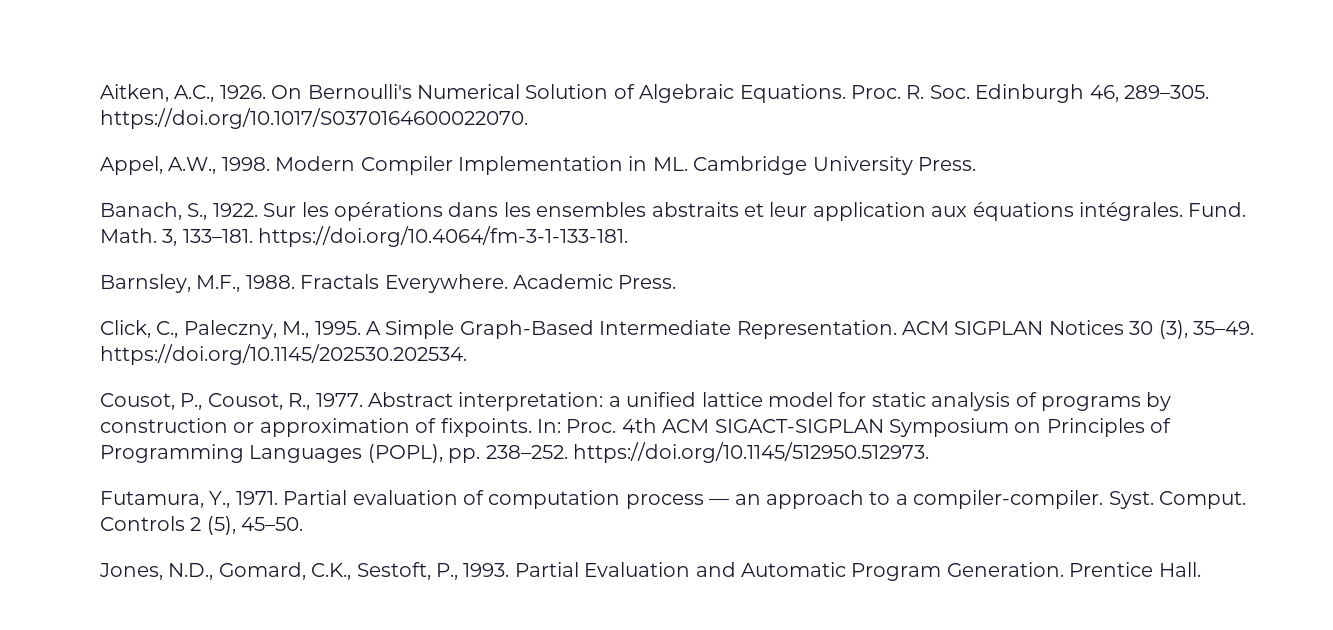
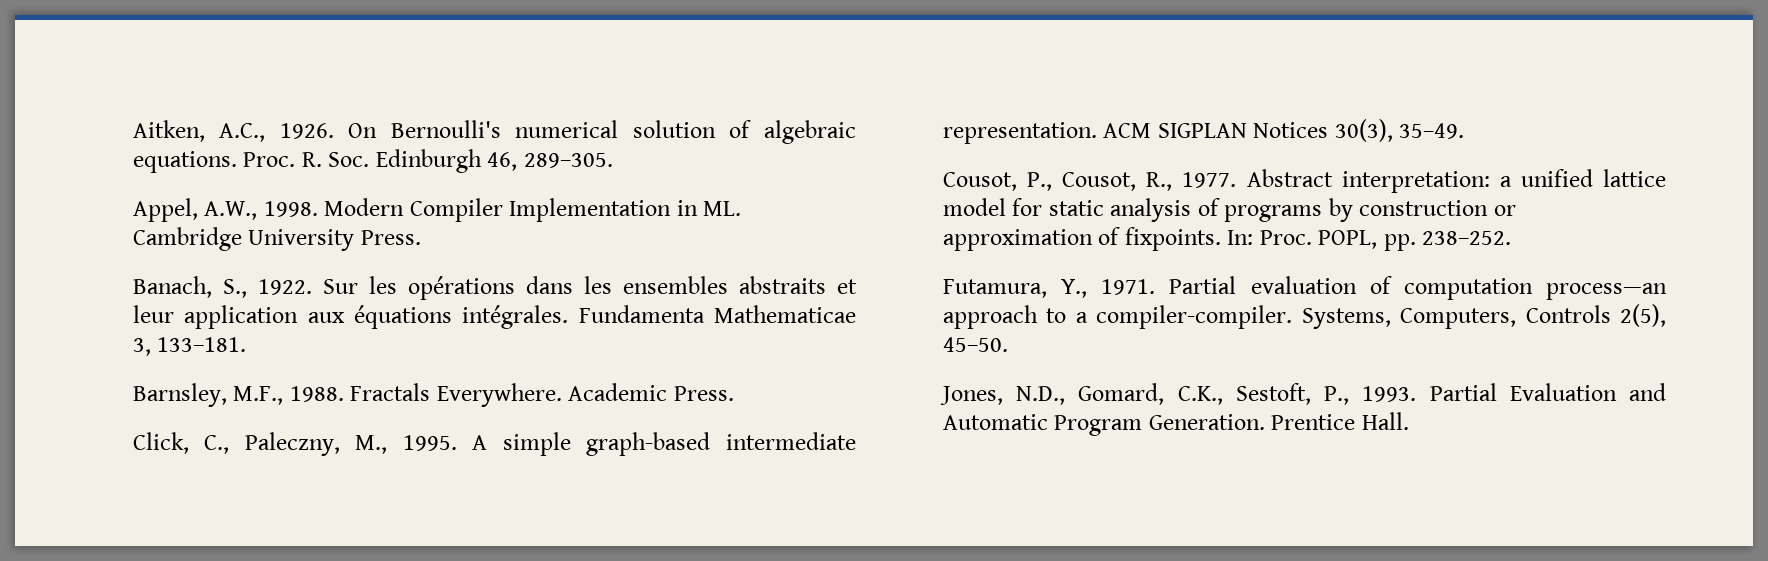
[417,84,846,103] Numerical Solution of Algebraic Equations. -> [515,120,856,144] [132,151,237,173] numerical solution of algebraic equations.
[100,108,529,129] https://doi.org/10.1017/S0370164600022070. -> (613, 160) none
[1188,202,1247,217] [100,228,158,243] Fund. Math. -> [578,305,856,323] Fundamenta Mathematicae
[258,226,629,247] https://doi.org/10.4064/fm-3-1-133-181. -> (247, 344) none
[385,320,897,339] Simple Graph-Based Intermediate Representation. -> [502,432,856,456] [942,122,1097,144] simple graph-based intermediate representation.
[1129,320,1188,339] 30 (3), -> [1334,119,1393,142] 30(3),
[100,344,468,365] https://doi.org/10.1145/202530.202534. -> (1465, 131) none
[621,418,1172,437] [100,444,443,463] 4th ACM SIGACT-SIGPLAN Symposium on Principles of Programming Languages (POPL), -> [1318,230,1378,249] POPL,
[573,442,930,463] https://doi.org/10.1145/512950.512973. -> (1512, 238) none
[625,494,761,509] process — an -> [1546,283,1667,300] process—an
[1108,491,1247,509] [100,516,236,535] Syst. Comput. Controls 2 (5), -> [1301,304,1666,329] Systems, Computers, Controls 2(5),

